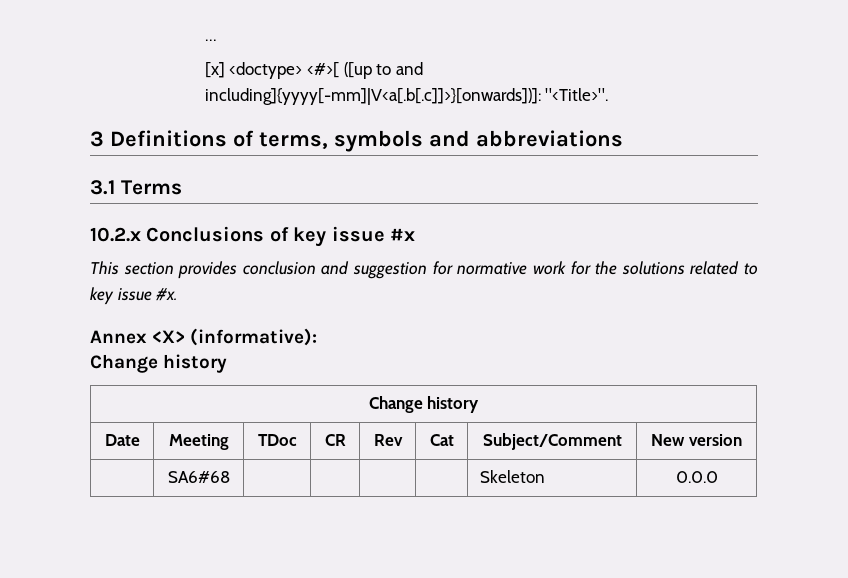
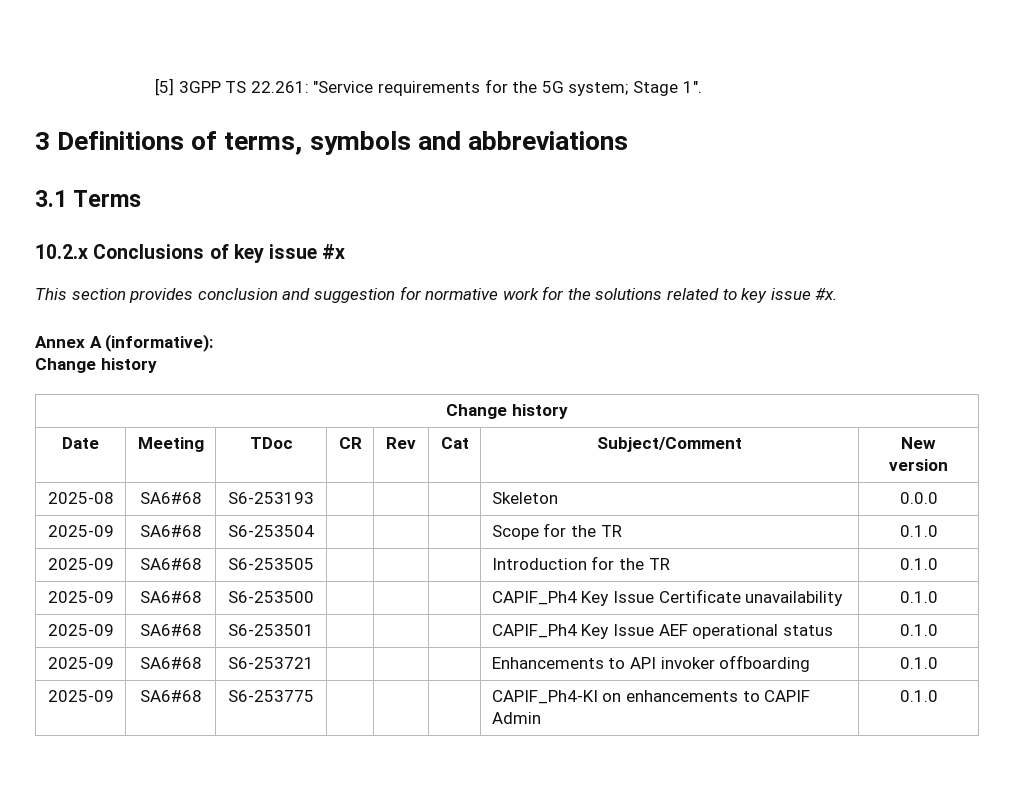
[204,39,216,41] [204,62,423,79] [204,88,609,105] … // [x] <doctype> <#>[ ([up to and including]{yyyy[-mm]|V<a[.b[.c]]>}[onwards])]: "<Title>". -> [155,78,702,96] [5] 3GPP TS 22.261: "Service requirements for the 5G system; Stage 1".
[152,330,186,343] <X> -> [89,336,102,348] A
[167,471,230,483] | SA6#68 | -> [47,492,114,504] [139,492,202,504] [228,492,314,504] 2025-08 | SA6#68 | S6-253193
(718, 477) none -> [47,525,114,537] [139,525,202,537] [228,525,314,537] [491,523,622,540] [899,525,938,537] [47,558,114,570] [139,558,202,570] [228,558,314,570] [491,556,670,570] [899,558,938,570] [47,591,114,603] [139,591,202,603] [228,591,314,603] [491,589,844,606] [899,591,938,603] [47,624,114,636] [139,624,202,636] [228,624,314,636] [491,624,833,639] [899,624,938,636] [47,657,114,669] [139,657,202,669] [228,657,314,669] [491,655,811,672] [899,657,938,669] [47,690,114,702] [139,690,202,702] [228,690,314,702] [491,690,811,704] [491,712,541,724] [899,690,938,702] // 2025-09 | SA6#68 | S6-253504 | | | | Scope for the TR | 0.1.0 // 2025-09 | SA6#68 | S6-253505 | | | | Introduction for the TR | 0.1.0 // 2025-09 | SA6#68 | S6-253500 | | | | CAPIF_Ph4 Key Issue Certificate unavailability | 0.1.0 // 2025-09 | SA6#68 | S6-253501 | | | | CAPIF_Ph4 Key Issue AEF operational status | 0.1.0 // 2025-09 | SA6#68 | S6-253721 | | | | Enhancements to API invoker offboarding | 0.1.0 // 2025-09 | SA6#68 | S6-253775 | | | | CAPIF_Ph4-KI on enhancements to CAPIF Admin | 0.1.0

